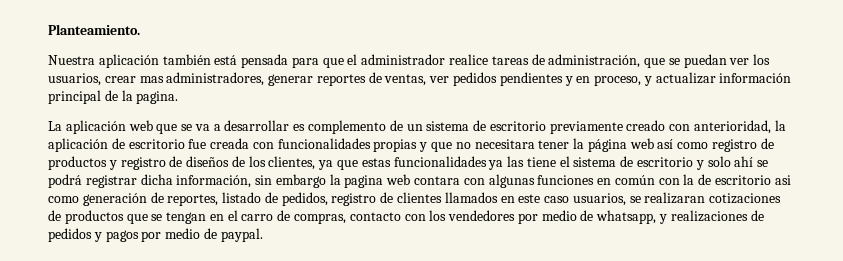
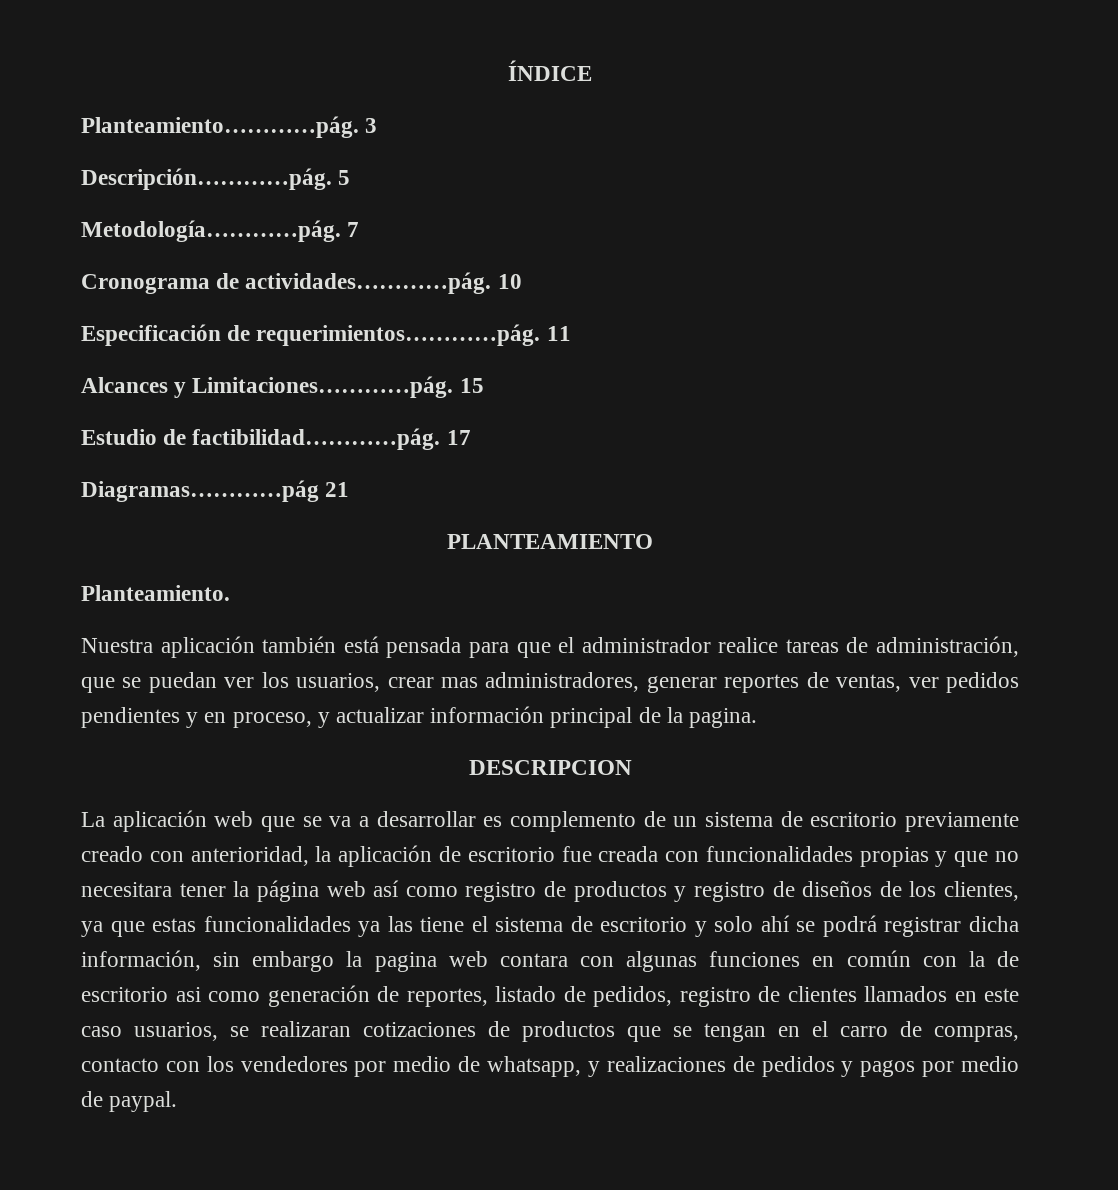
(48, 29) none -> [508,60,592,81] [81,116,378,138] [81,168,351,190] [81,220,360,242] [81,272,522,294] [81,324,571,346] [81,376,484,398] [81,428,471,450] [81,480,350,502] [447,534,653,549] ÍNDICE // Planteamiento…………pág. 3 // Descripción…………pág. 5 // Metodología…………pág. 7 // Cronograma de actividades…………pág. 10 // Especificación de requerimientos…………pág. 11 // Alcances y Limitaciones…………pág. 15 // Estudio de factibilidad…………pág. 17 // Diagramas…………pág 21 // PLANTEAMIENTO //
(179, 97) none -> [468,760,632,775] // DESCRIPCION

